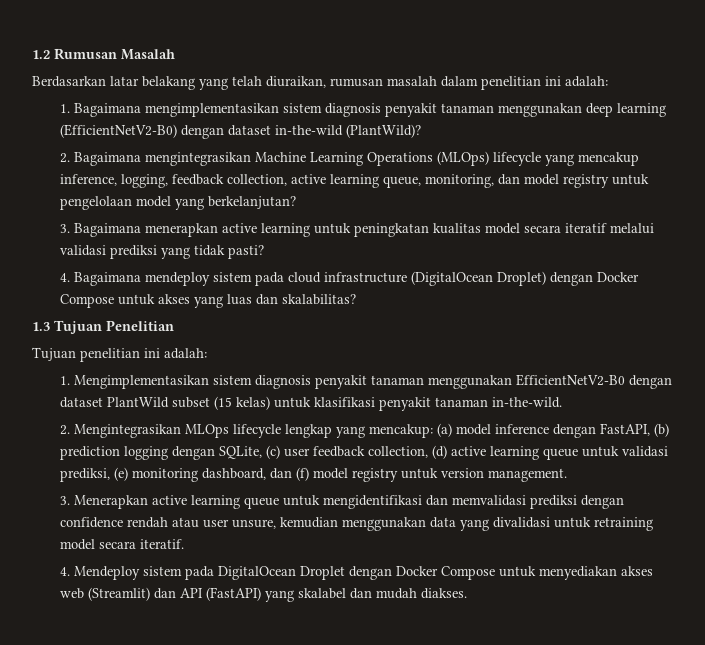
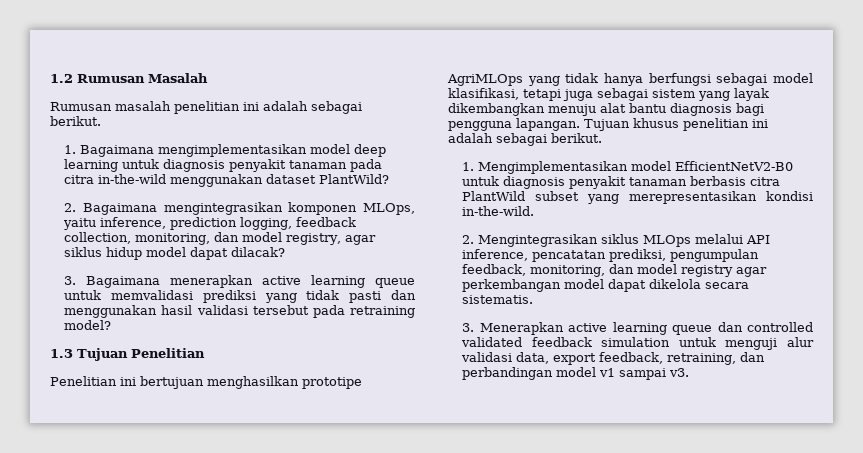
[32,76,608,90] [60,103,667,117] [60,124,422,139] [60,151,640,166] [60,174,650,188] [60,196,297,210] Berdasarkan latar belakang yang telah diuraikan, rumusan masalah dalam penelitian ini adalah: // 1. Bagaimana mengimplementasikan sistem diagnosis penyakit tanaman menggunakan deep learning (EfficientNetV2-B0) dengan dataset in-the-wild (PlantWild)? // 2. Bagaimana mengintegrasikan Machine Learning Operations (MLOps) lifecycle yang mencakup inference, logging, feedback collection, active learning queue, monitoring, dan model registry untuk pengelolaan model yang berkelanjutan? -> [50,101,362,114] [50,116,101,126] [64,144,387,157] [64,159,383,172] [64,174,390,187] [64,202,415,215] [63,217,357,230] [64,232,377,245] [64,247,286,260] Rumusan masalah penelitian ini adalah sebagai berikut. // 1. Bagaimana mengimplementasikan model deep learning untuk diagnosis penyakit tanaman pada citra in-the-wild menggunakan dataset PlantWild? // 2. Bagaimana mengintegrasikan komponen MLOps, yaitu inference, prediction logging, feedback collection, monitoring, dan model registry, agar siklus hidup model dapat dilacak?
[314,223,655,237] [60,245,265,259] [60,271,640,286] [60,294,357,308] [32,320,174,334] [32,347,207,362] [60,374,673,389] [60,396,563,411] [60,423,670,438] [60,445,669,460] [60,467,568,482] untuk peningkatan kualitas model secara iteratif melalui validasi prediksi yang tidak pasti? // 4. Bagaimana mendeploy sistem pada cloud infrastructure (DigitalOcean Droplet) dengan Docker Compose untuk akses yang luas dan skalabilitas? // 1.3 Tujuan Penelitian // Tujuan penelitian ini adalah: // 1. Mengimplementasikan sistem diagnosis penyakit tanaman menggunakan EfficientNetV2-B0 dengan dataset PlantWild subset (15 kelas) untuk klasifikasi penyakit tanaman in-the-wild. // 2. Mengintegrasikan MLOps lifecycle lengkap yang mencakup: (a) model inference dengan FastAPI, (b) prediction logging dengan SQLite, (c) user feedback collection, (d) active learning queue untuk validasi prediksi, (e) monitoring dashboard, dan (f) model registry untuk version management. -> [375,278,415,288] [64,290,416,303] [64,305,415,318] [64,320,112,330] [50,348,205,361] [50,376,362,389] [447,73,813,86] [448,88,769,101] [448,103,764,116] [448,118,768,131] [448,133,602,146] [462,161,794,174] [462,176,781,189] [462,191,813,204] [462,206,535,216] [462,234,771,247] [462,249,760,262] [462,264,768,277] [462,279,750,292] [462,295,534,304] queue untuk memvalidasi prediksi yang tidak pasti dan menggunakan hasil validasi tersebut pada retraining model? // 1.3 Tujuan Penelitian // Penelitian ini bertujuan menghasilkan prototipe AgriMLOps yang tidak hanya berfungsi sebagai model klasifikasi, tetapi juga sebagai sistem yang layak dikembangkan menuju alat bantu diagnosis bagi pengguna lapangan. Tujuan khusus penelitian ini adalah sebagai berikut. // 1. Mengimplementasikan model EfficientNetV2-B0 untuk diagnosis penyakit tanaman berbasis citra PlantWild subset yang merepresentasikan kondisi in-the-wild. // 2. Mengintegrasikan siklus MLOps melalui API inference, pencatatan prediksi, pengumpulan feedback, monitoring, dan model registry agar perkembangan model dapat dikelola secara sistematis.
[283,495,625,509] [60,517,654,531] [60,539,185,550] [60,566,654,580] [60,587,468,602] untuk mengidentifikasi dan memvalidasi prediksi dengan confidence rendah atau user unsure, kemudian menggunakan data yang divalidasi untuk retraining model secara iteratif. // 4. Mendeploy sistem pada DigitalOcean Droplet dengan Docker Compose untuk menyediakan akses web (Streamlit) dan API (FastAPI) yang skalabel dan mudah diakses. -> [717,322,813,332] [461,337,814,350] [461,352,766,365] [462,367,690,380] dan controlled validated feedback simulation untuk menguji alur validasi data, export feedback, retraining, dan perbandingan model v1 sampai v3.

